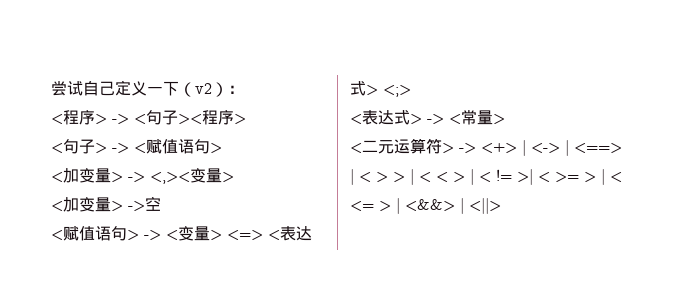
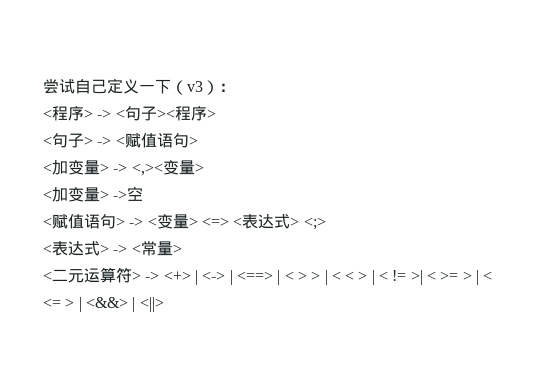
[195,83,212,94] v2 -> [187,81,203,92] v3

